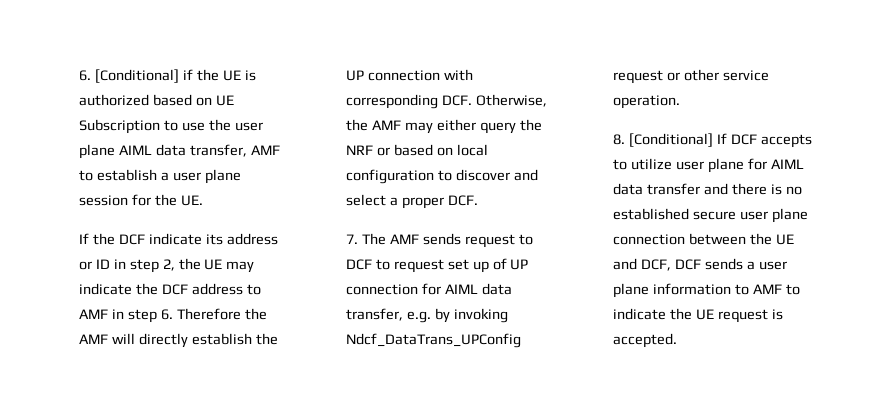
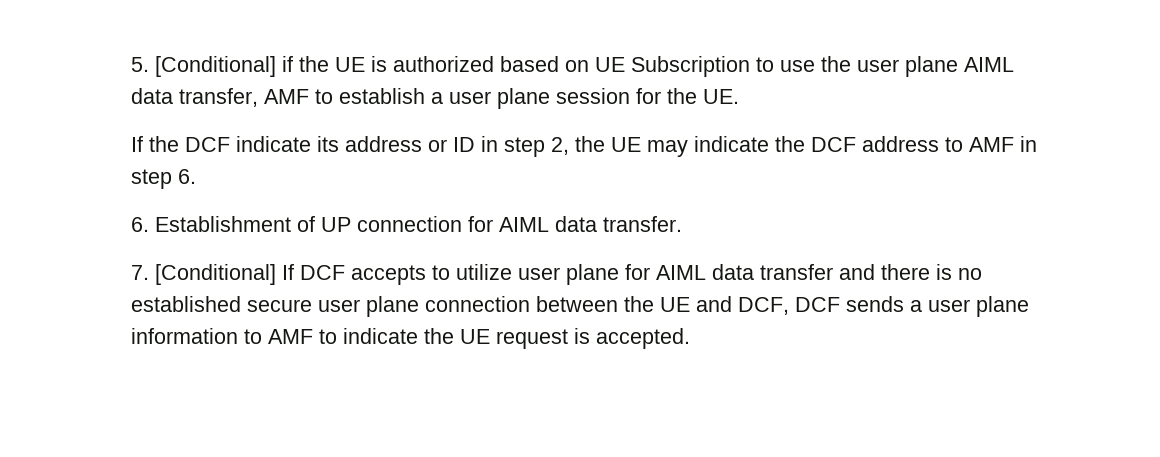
[78,70,91,81] 6. -> [131,57,150,72] 5.
[176,308,267,320] [78,333,278,348] [345,69,473,81] [345,94,547,109] [345,119,542,134] [345,144,488,156] [345,169,538,184] [345,194,478,209] [345,233,533,248] [345,259,489,273] Therefore the AMF will directly establish the UP connection with corresponding DCF. Otherwise, the AMF may either query the NRF or based on local configuration to discover and select a proper DCF. // 7. The AMF sends request to DCF to request set up -> [131,216,292,232] // 6. Establishment
[345,308,508,323] [345,333,521,348] [612,69,769,84] [612,95,680,109] [612,134,625,145] transfer, e.g. by invoking Ndcf_DataTrans_UPConfig request or other service operation. // 8. -> [603,216,683,232] [131,265,150,280] transfer. // 7.

